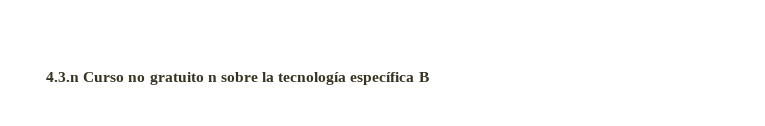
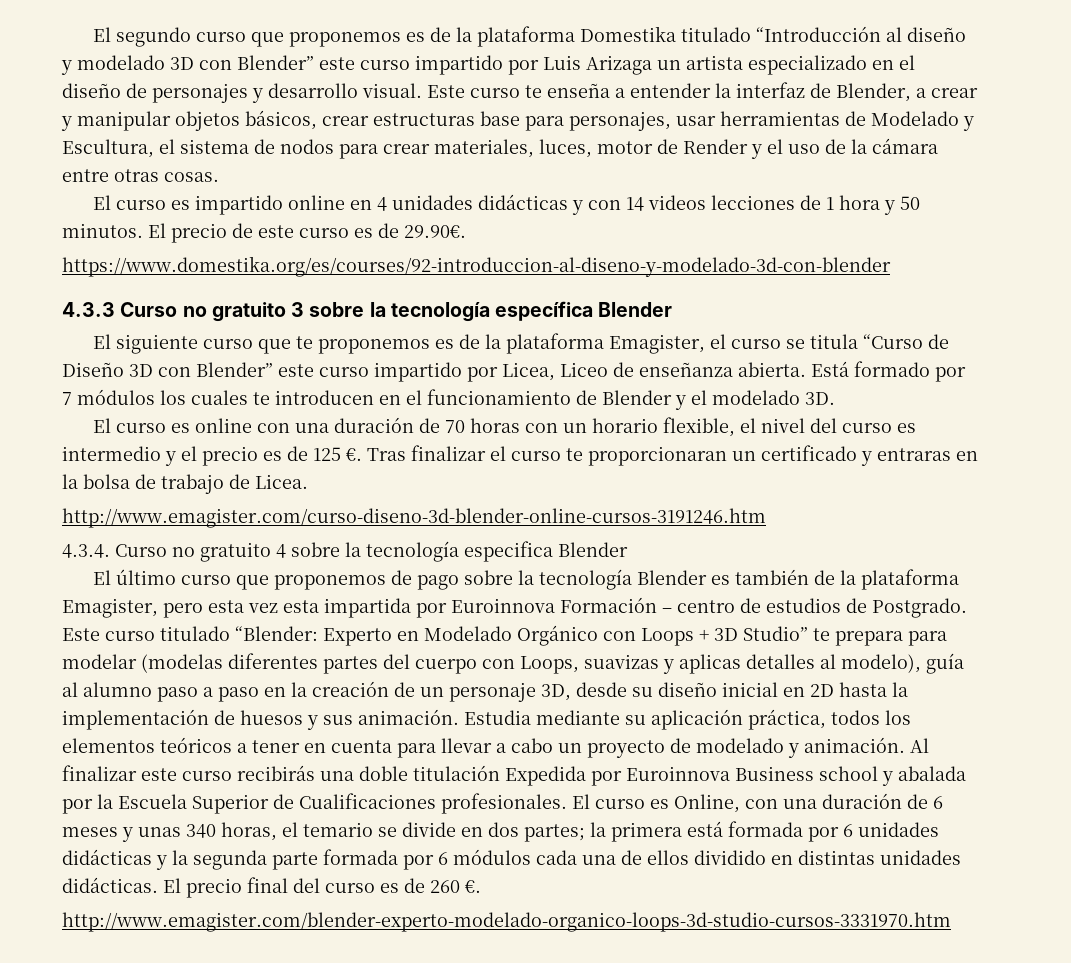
[46,72,217,85] 4.3.n Curso no gratuito n -> [93,26,967,47] [61,55,915,75] [62,82,978,103] [61,110,974,131] [62,138,938,159] [62,169,219,182] [93,194,921,215] [62,223,466,243] [62,256,891,277] [62,302,305,322] El segundo curso que proponemos es de la plataforma Domestika titulado “Introducción al diseño y modelado 3D con Blender” este curso impartido por Luis Arizaga un artista especializado en el diseño de personajes y desarrollo visual. Este curso te enseña a entender la interfaz de Blender, a crear y manipular objetos básicos, crear estructuras base para personajes, usar herramientas de Modelado y Escultura, el sistema de nodos para crear materiales, luces, motor de Render y el uso de la cámara entre otras cosas. // El curso es impartido online en 4 unidades didácticas y con 14 videos lecciones de 1 hora y 50 minutos. El precio de este curso es de 29.90€. // https://www.domestika.org/es/courses/92-introduccion-al-diseno-y-modelado-3d-con-blender // 4.3.3 Curso no gratuito 3
[418,72,429,82] B -> [598,302,673,317] [93,333,950,354] [62,361,966,382] [62,389,835,410] [93,417,917,437] [62,445,978,466] [62,474,308,494] [62,508,766,528] [62,541,628,562] [93,569,960,590] [62,597,967,618] [62,625,947,646] [62,653,964,674] [62,681,908,702] [62,709,911,730] [62,737,929,758] [62,765,966,786] [62,793,943,814] [62,821,939,842] [62,849,961,870] [62,877,481,898] [62,912,951,932] Blender // El siguiente curso que te proponemos es de la plataforma Emagister, el curso se titula “Curso de Diseño 3D con Blender” este curso impartido por Licea, Liceo de enseñanza abierta. Está formado por 7 módulos los cuales te introducen en el funcionamiento de Blender y el modelado 3D. // El curso es online con una duración de 70 horas con un horario flexible, el nivel del curso es intermedio y el precio es de 125 €. Tras finalizar el curso te proporcionaran un certificado y entraras en la bolsa de trabajo de Licea. // http://www.emagister.com/curso-diseno-3d-blender-online-cursos-3191246.htm // 4.3.4. Curso no gratuito 4 sobre la tecnología especifica Blender // El último curso que proponemos de pago sobre la tecnología Blender es también de la plataforma Emagister, pero esta vez esta impartida por Euroinnova Formación – centro de estudios de Postgrado. Este curso titulado “Blender: Experto en Modelado Orgánico con Loops + 3D Studio” te prepara para modelar (modelas diferentes partes del cuerpo con Loops, suavizas y aplicas detalles al modelo), guía al alumno paso a paso en la creación de un personaje 3D, desde su diseño inicial en 2D hasta la implementación de huesos y sus animación. Estudia mediante su aplicación práctica, todos los elementos teóricos a tener en cuenta para llevar a cabo un proyecto de modelado y animación. Al finalizar este curso recibirás una doble titulación Expedida por Euroinnova Business school y abalada por la Escuela Superior de Cualificaciones profesionales. El curso es Online, con una duración de 6 meses y unas 340 horas, el temario se divide en dos partes; la primera está formada por 6 unidades didácticas y la segunda parte formada por 6 módulos cada una de ellos dividido en distintas unidades didácticas. El precio final del curso es de 260 €. // http://www.emagister.com/blender-experto-modelado-organico-loops-3d-studio-cursos-3331970.htm

